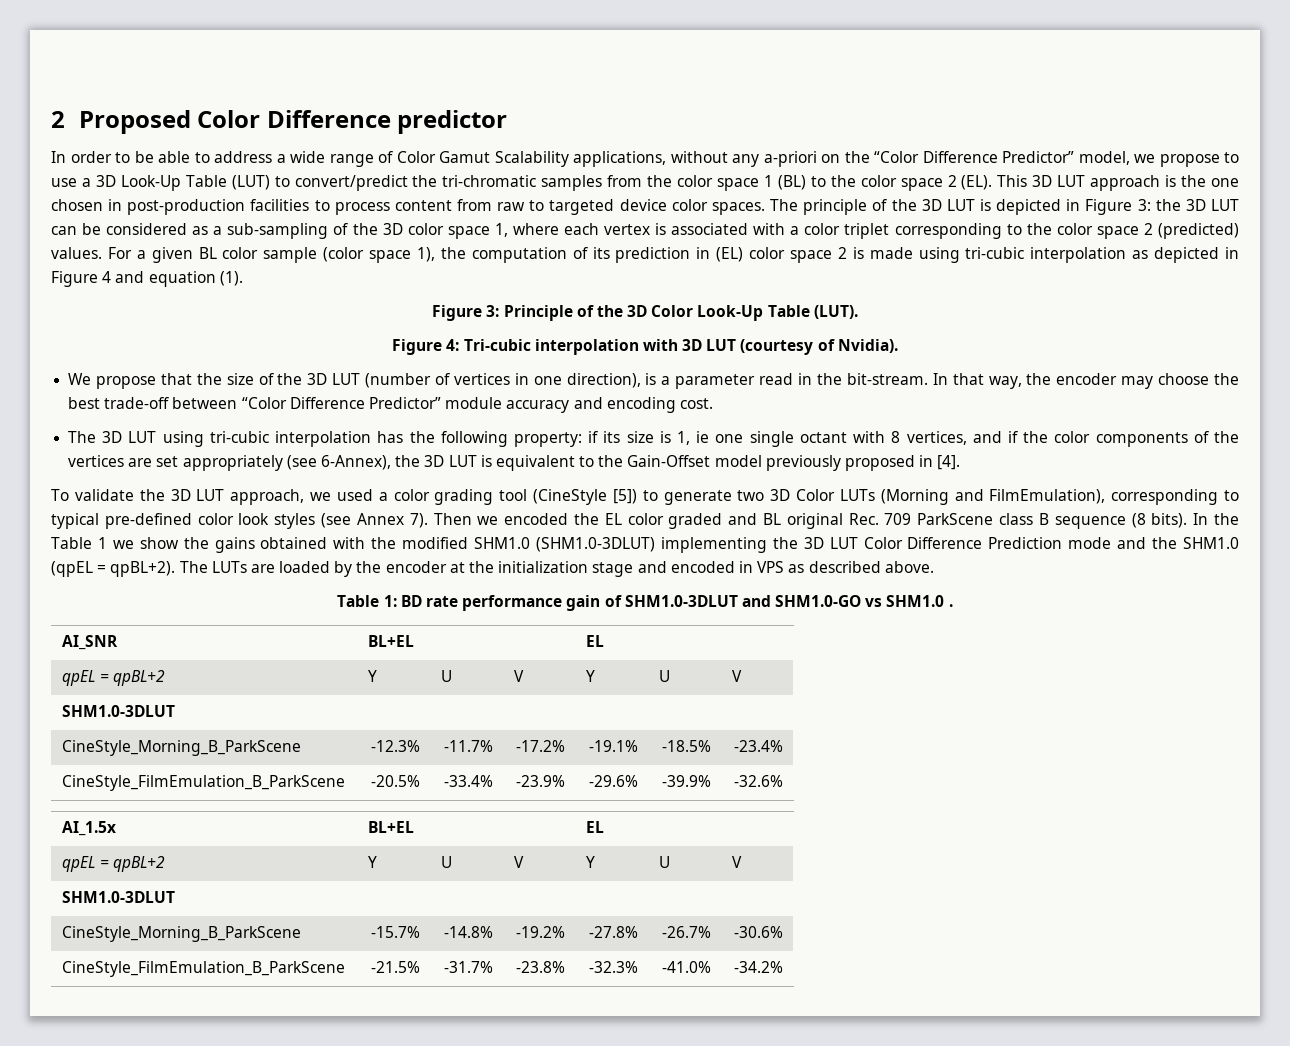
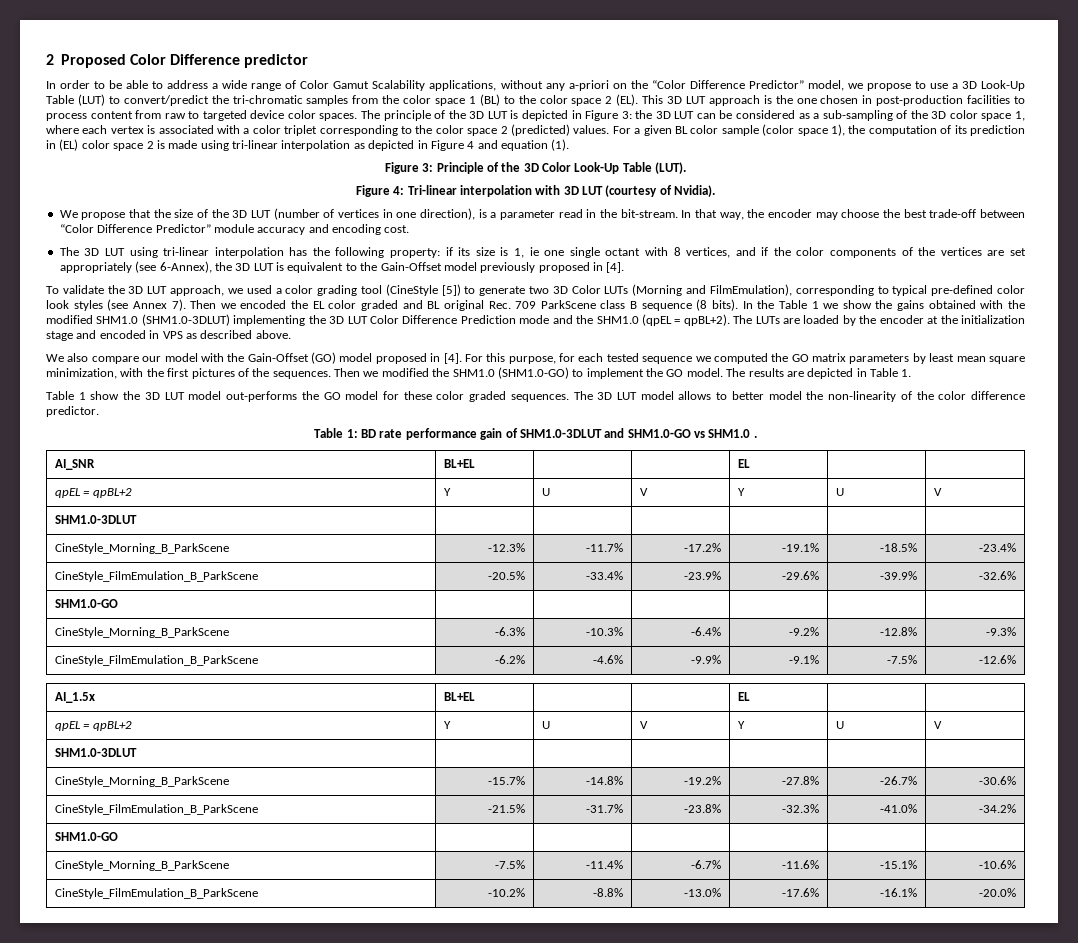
[965,247,1025,259] tri-cubic -> [232,140,278,149] tri-linear
[463,339,531,351] Tri-cubic -> [407,185,457,195] Tri-linear
[209,431,269,443] tri-cubic -> [163,247,210,256] tri-linear
(934, 567) none -> [46,352,1025,364] [46,367,912,379] [46,391,1026,402] [46,406,99,417] // We also compare our model with the Gain-Offset (GO) model proposed in [4]. For this purpose, for each tested sequence we computed the GO matrix parameters by least mean square minimization, with the first pictures of the sequences. Then we modified the SHM1.0 (SHM1.0-GO) to implement the GO model. The results are depicted in Table 1. // Table 1 show the 3D LUT model out-performs the GO model for these color graded sequences. The 3D LUT model allows to better model the non-linearity of the color difference predictor.
(783, 781) none -> [55,599,119,608] [55,627,230,638] [494,627,525,636] [585,627,623,636] [690,627,721,636] [788,627,819,636] [879,627,917,636] [985,627,1016,636] [55,655,259,666] [494,655,525,664] [592,655,623,664] [690,655,721,664] [788,655,819,664] [886,655,917,664] [978,655,1016,664] // SHM1.0-GO | | | | | | // CineStyle_Morning_B_ParkScene | -6.3% | -10.3% | -6.4% | -9.2% | -12.8% | -9.3% // CineStyle_FilmEmulation_B_ParkScene | -6.2% | -4.6% | -9.9% | -9.1% | -7.5% | -12.6%
(783, 967) none -> [55,832,119,841] [55,860,230,871] [494,860,525,869] [585,860,623,869] [690,860,721,869] [781,860,819,869] [879,860,917,869] [978,860,1016,869] [55,888,259,899] [487,888,525,897] [592,888,623,897] [683,888,721,897] [781,888,819,897] [879,888,917,897] [978,888,1016,897] // SHM1.0-GO | | | | | | // CineStyle_Morning_B_ParkScene | -7.5% | -11.4% | -6.7% | -11.6% | -15.1% | -10.6% // CineStyle_FilmEmulation_B_ParkScene | -10.2% | -8.8% | -13.0% | -17.6% | -16.1% | -20.0%

